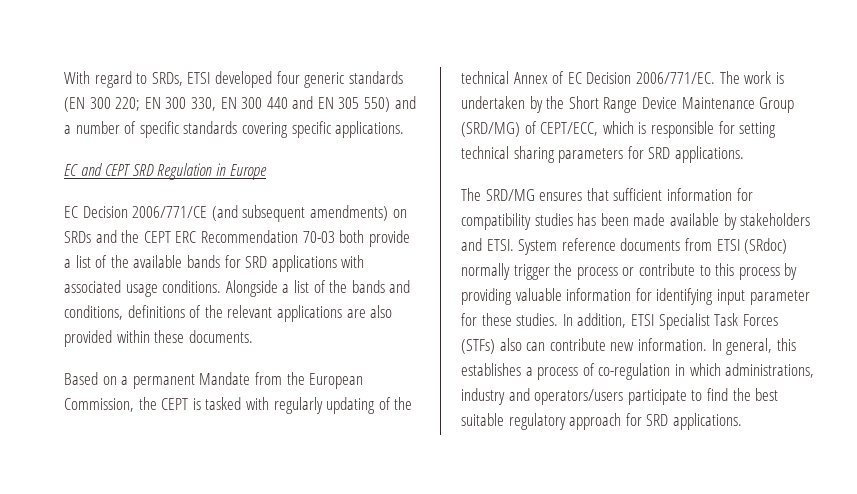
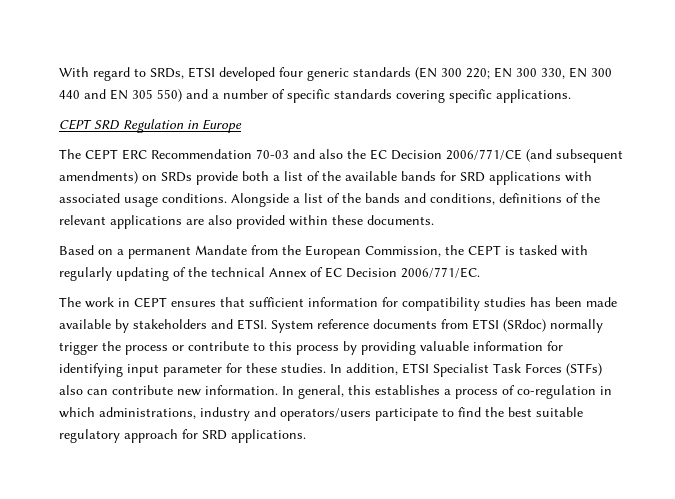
[64,163,102,176] EC and -> (571, 96) none
(267, 172) none -> [59,149,366,160] The CEPT ERC Recommendation 70-03 and also the
[95,230,410,247] and the CEPT ERC Recommendation 70-03 both provide -> [196,171,269,185] provide both
(715, 78) none -> (480, 272) //
[775,72,784,84] [461,96,795,113] [461,121,777,138] [461,146,744,163] [461,188,535,201] is undertaken by the Short Range Device Maintenance Group (SRD/MG) of CEPT/ECC, which is responsible for setting technical sharing parameters for SRD applications. // The SRD/MG -> [118,297,167,308] in CEPT

